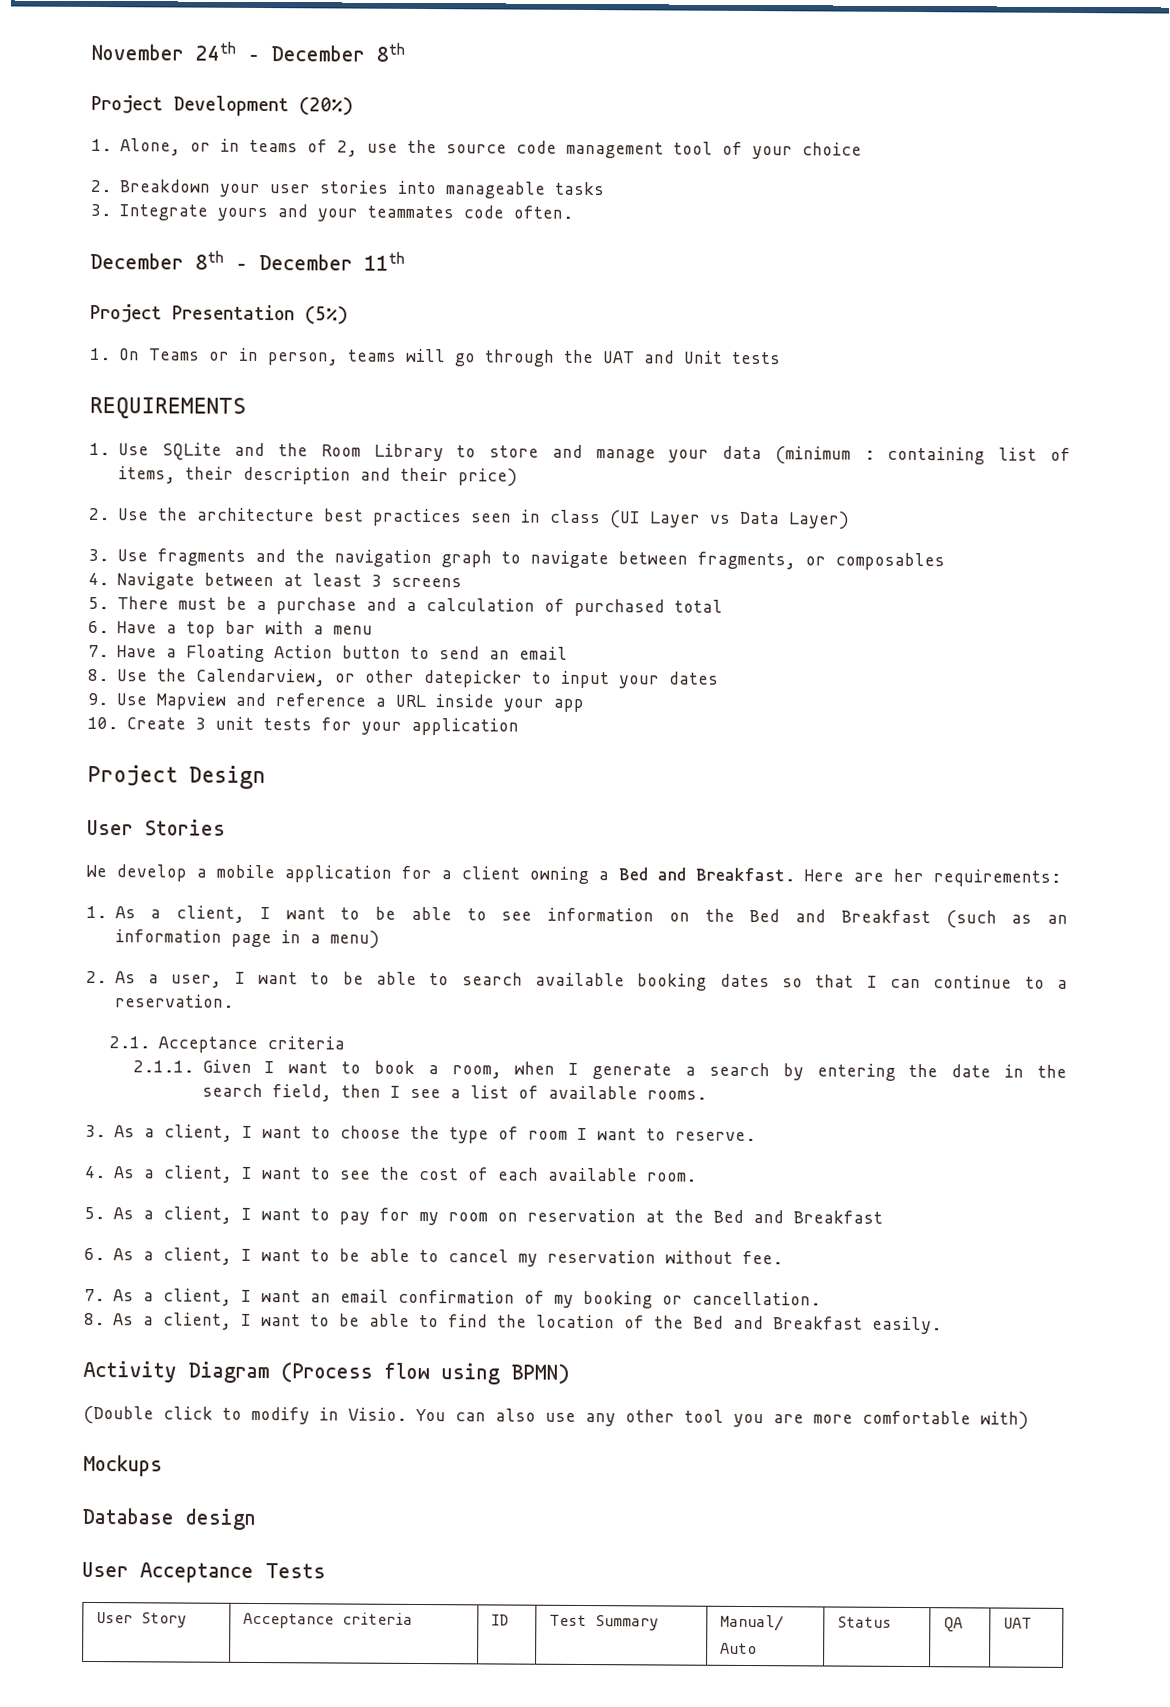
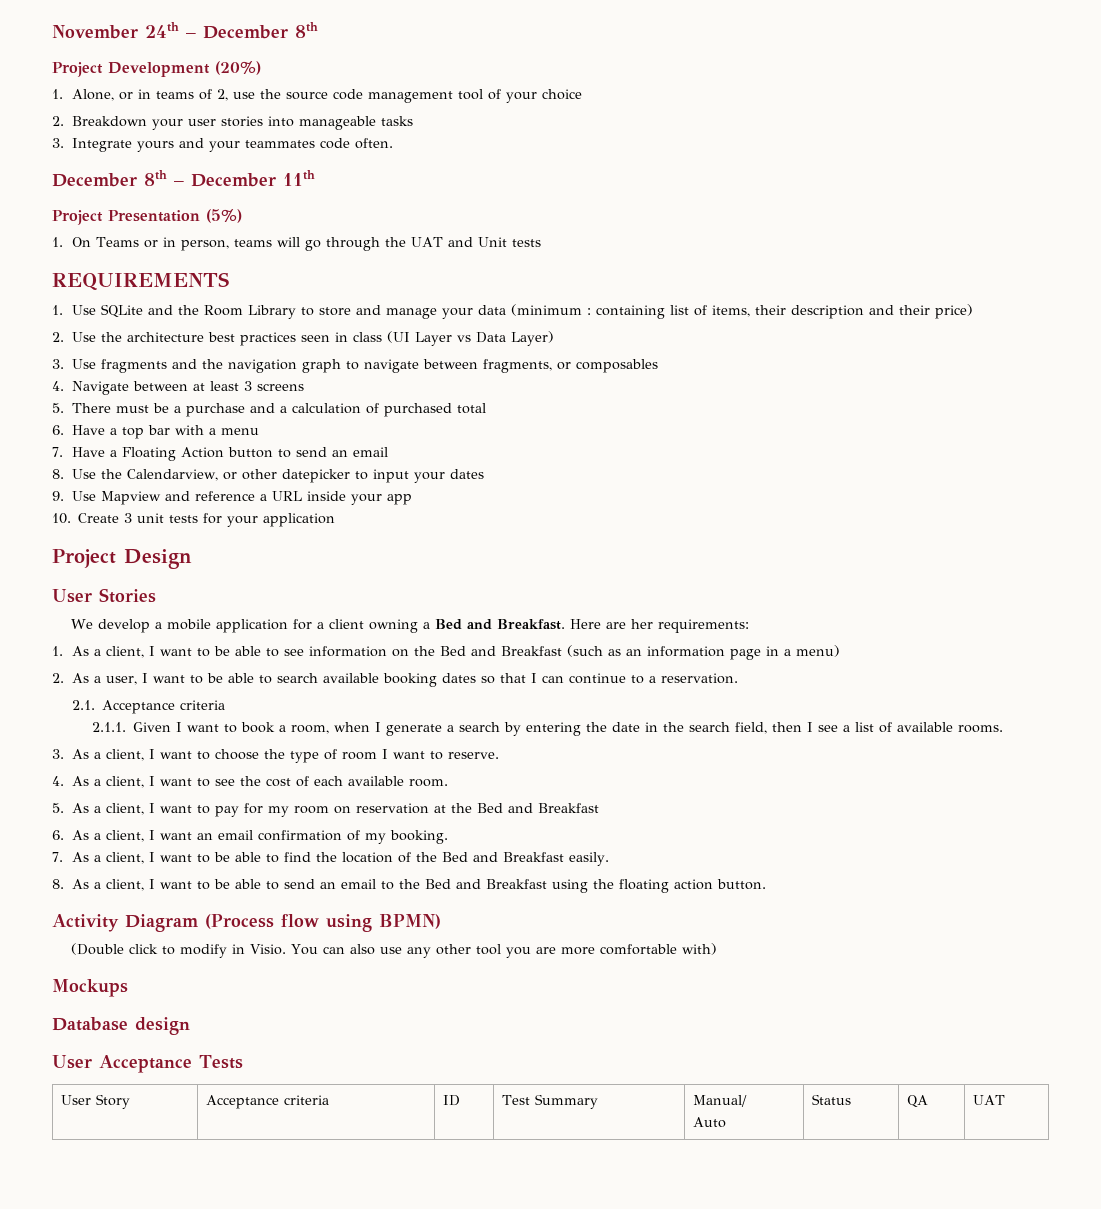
[309,1248,783,1267] [84,1288,301,1306] to be able to cancel my reservation without fee. // 7. As a client, I want -> (192, 836) none
[582,1290,821,1309] [84,1312,105,1326] booking or cancellation. // 8. -> [389,830,448,844] [52,852,63,862] booking. // 7.
(942, 1325) none -> [52,879,766,893] // 8. As a client, I want to be able to send an email to the Bed and Breakfast using the floating action button.

